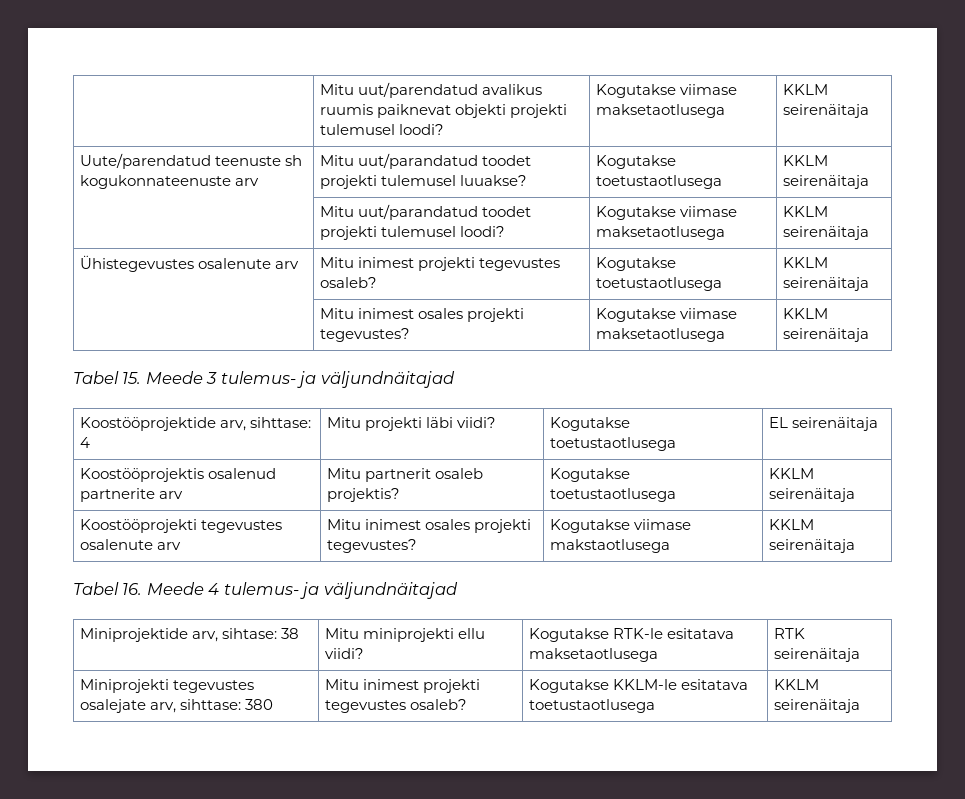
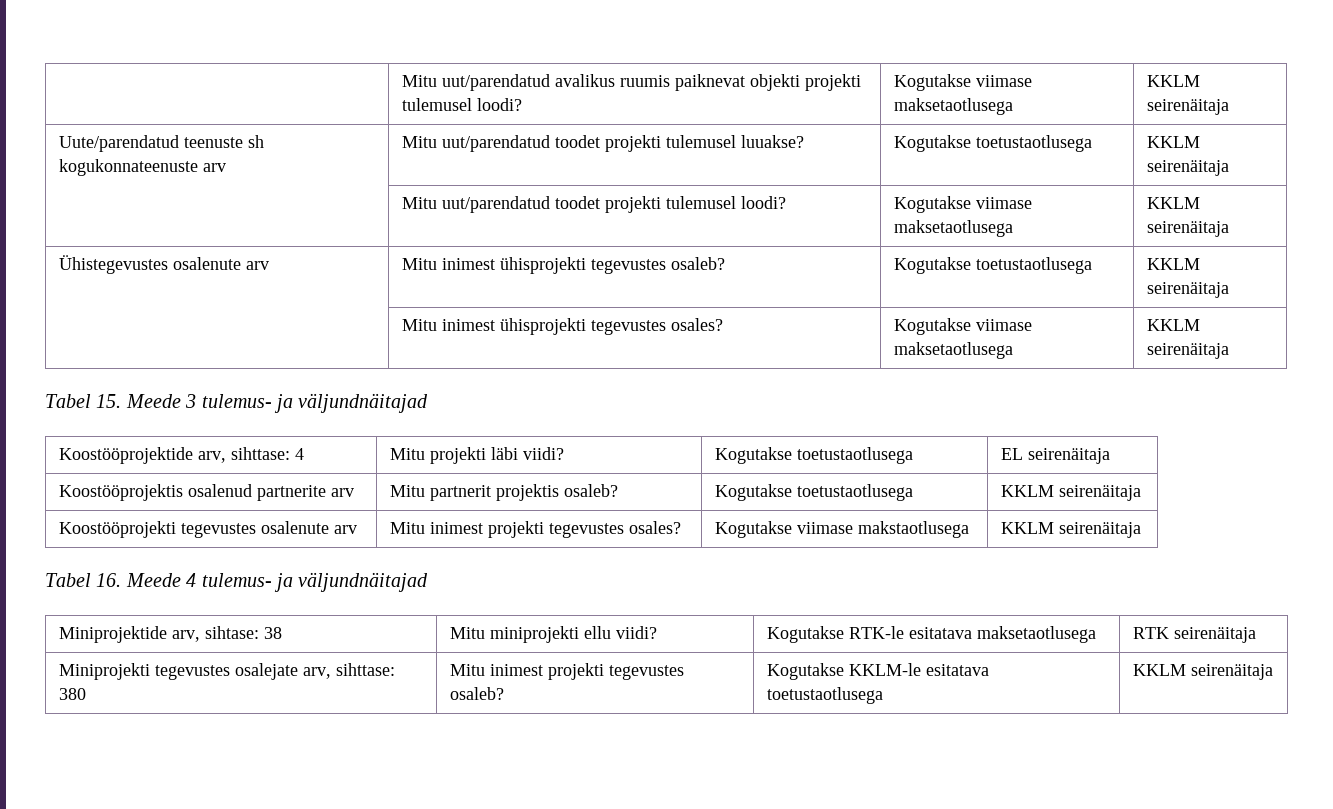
[357,153,478,169] uut/parandatud -> [442,135,551,152] uut/parendatud
[357,204,478,220] uut/parandatud -> [442,196,551,213] uut/parendatud
[417,257,475,271] projekti -> [500,257,587,274] ühisprojekti
[417,308,524,322] [319,328,410,342] osales projekti tegevustes? -> [500,318,724,335] ühisprojekti tegevustes osales?
[434,468,483,479] [326,488,400,502] osaleb projektis? -> [496,484,619,501] projektis osaleb?
[424,519,531,533] [326,539,417,553] osales projekti tegevustes? -> [488,521,682,538] projekti tegevustes osales?

